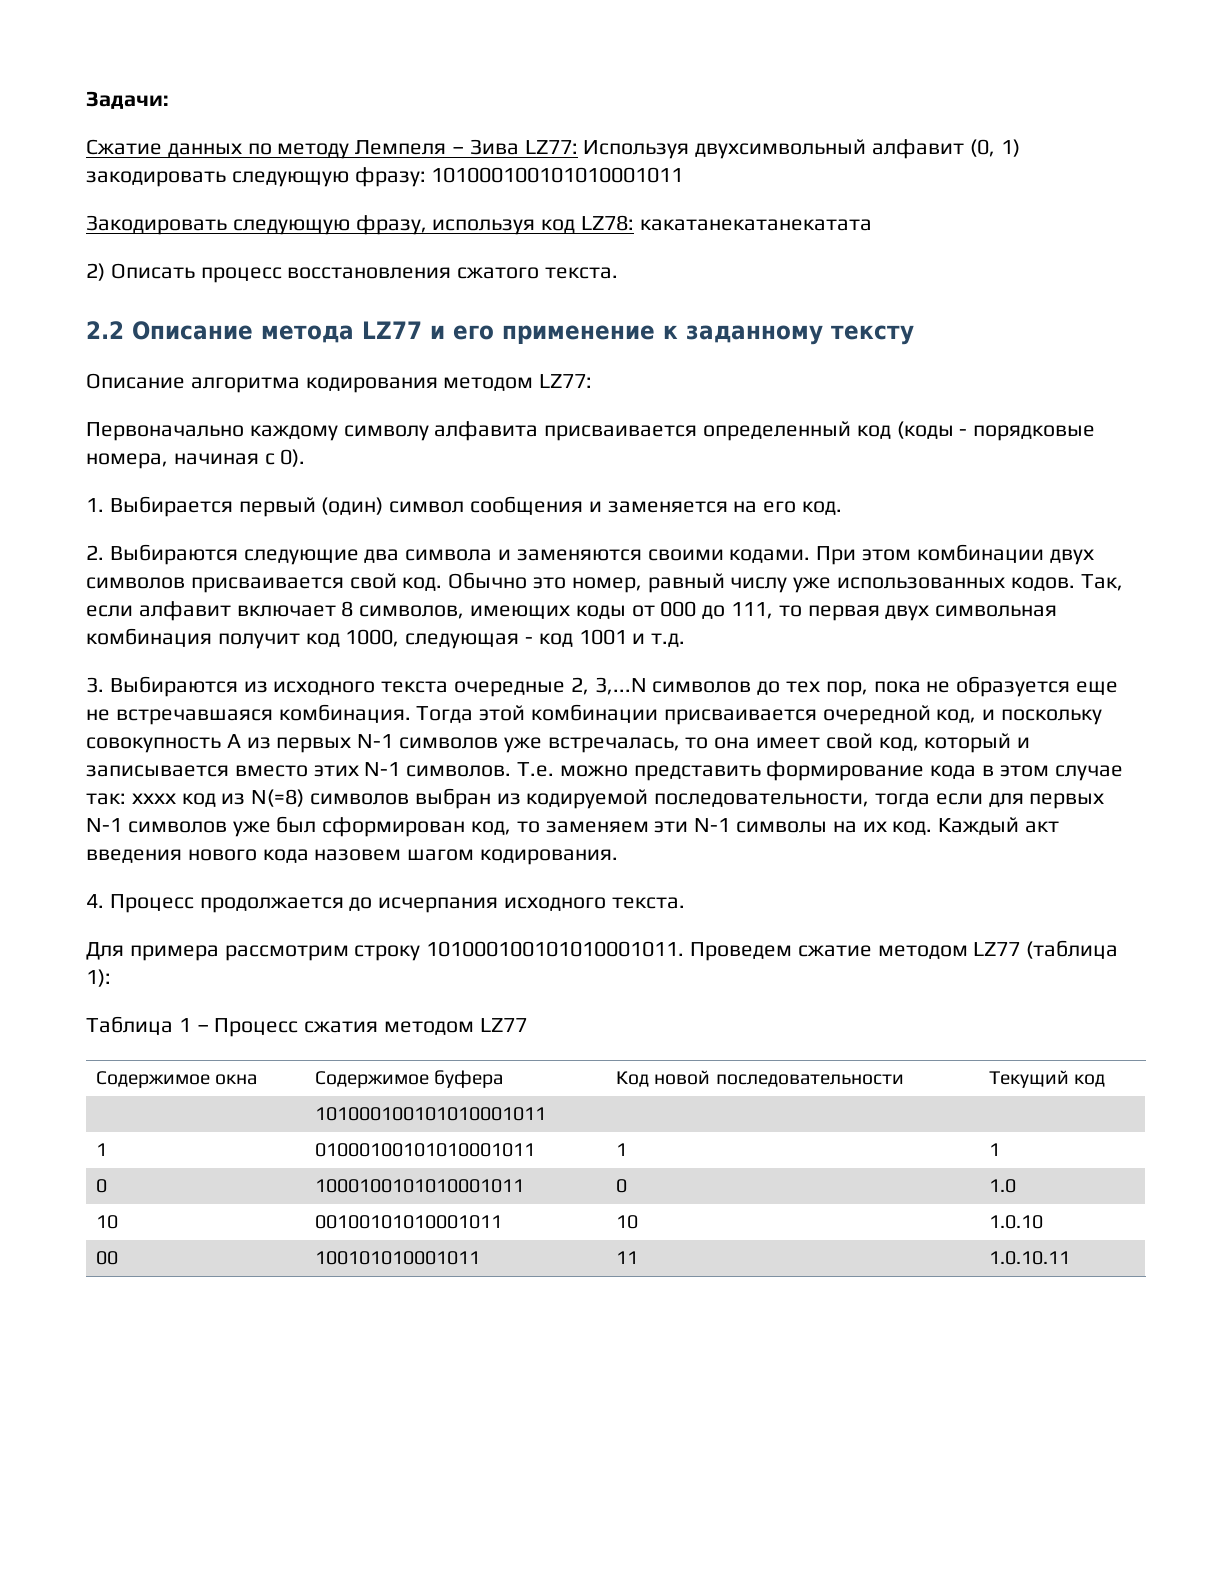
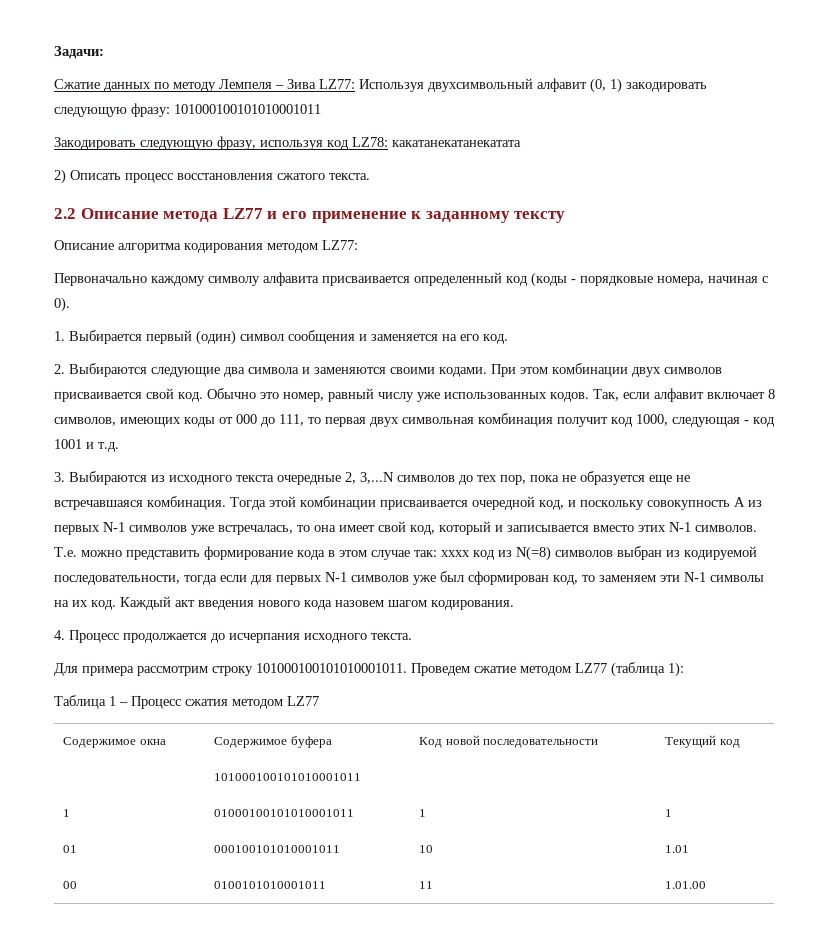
[95,1179,107,1193] [314,1179,524,1193] [615,1179,627,1193] [988,1179,1016,1193] [95,1215,118,1229] [314,1215,502,1229] [615,1215,638,1229] [988,1215,1043,1229] 0 | 1000100101010001011 | 0 | 1.0 // 10 | 00100101010001011 | 10 | 1.0.10 -> [63,845,78,853] [214,845,341,853] [419,845,434,853] [665,845,690,853] 01 | 000100101010001011 | 10 | 1.01
[314,1251,480,1265] 100101010001011 -> [214,881,327,889] 0100101010001011
[988,1251,1070,1265] 1.0.10.11 -> [665,881,707,889] 1.01.00

